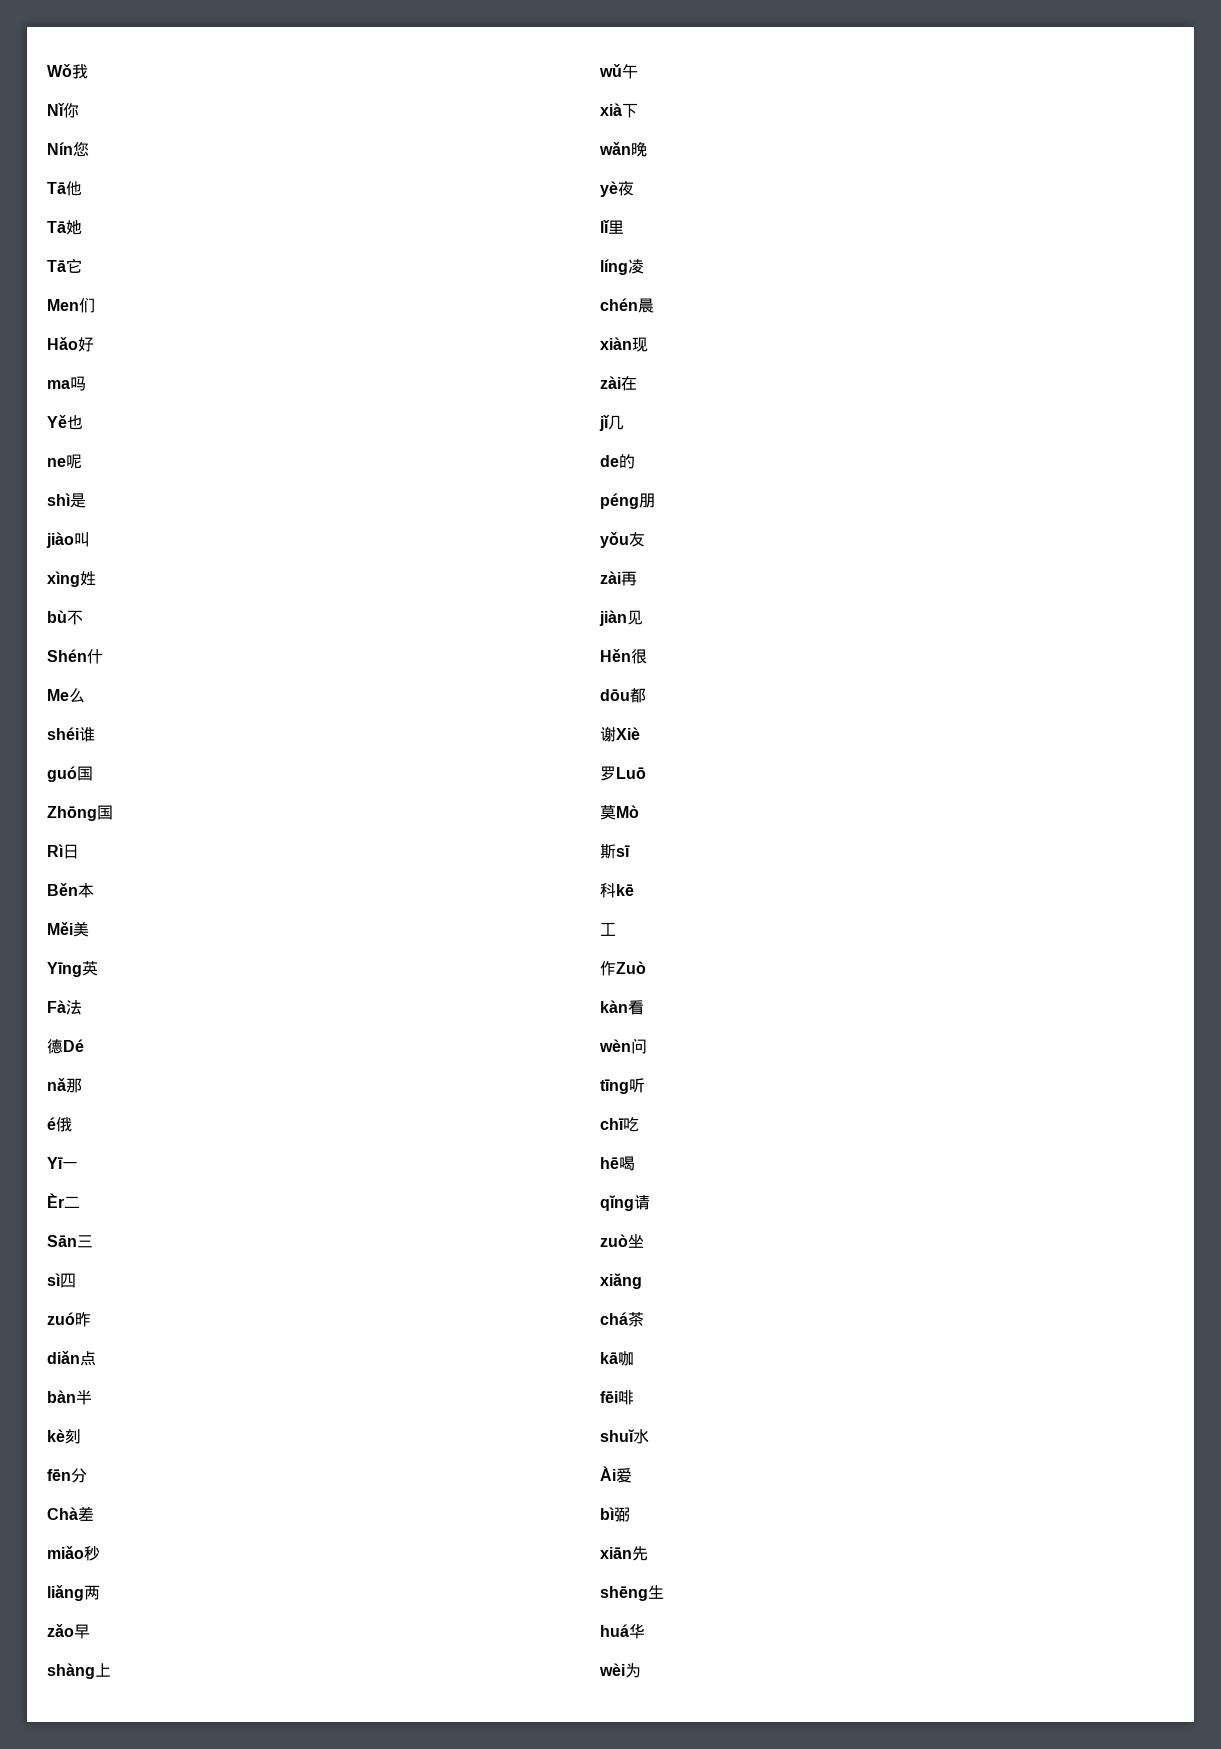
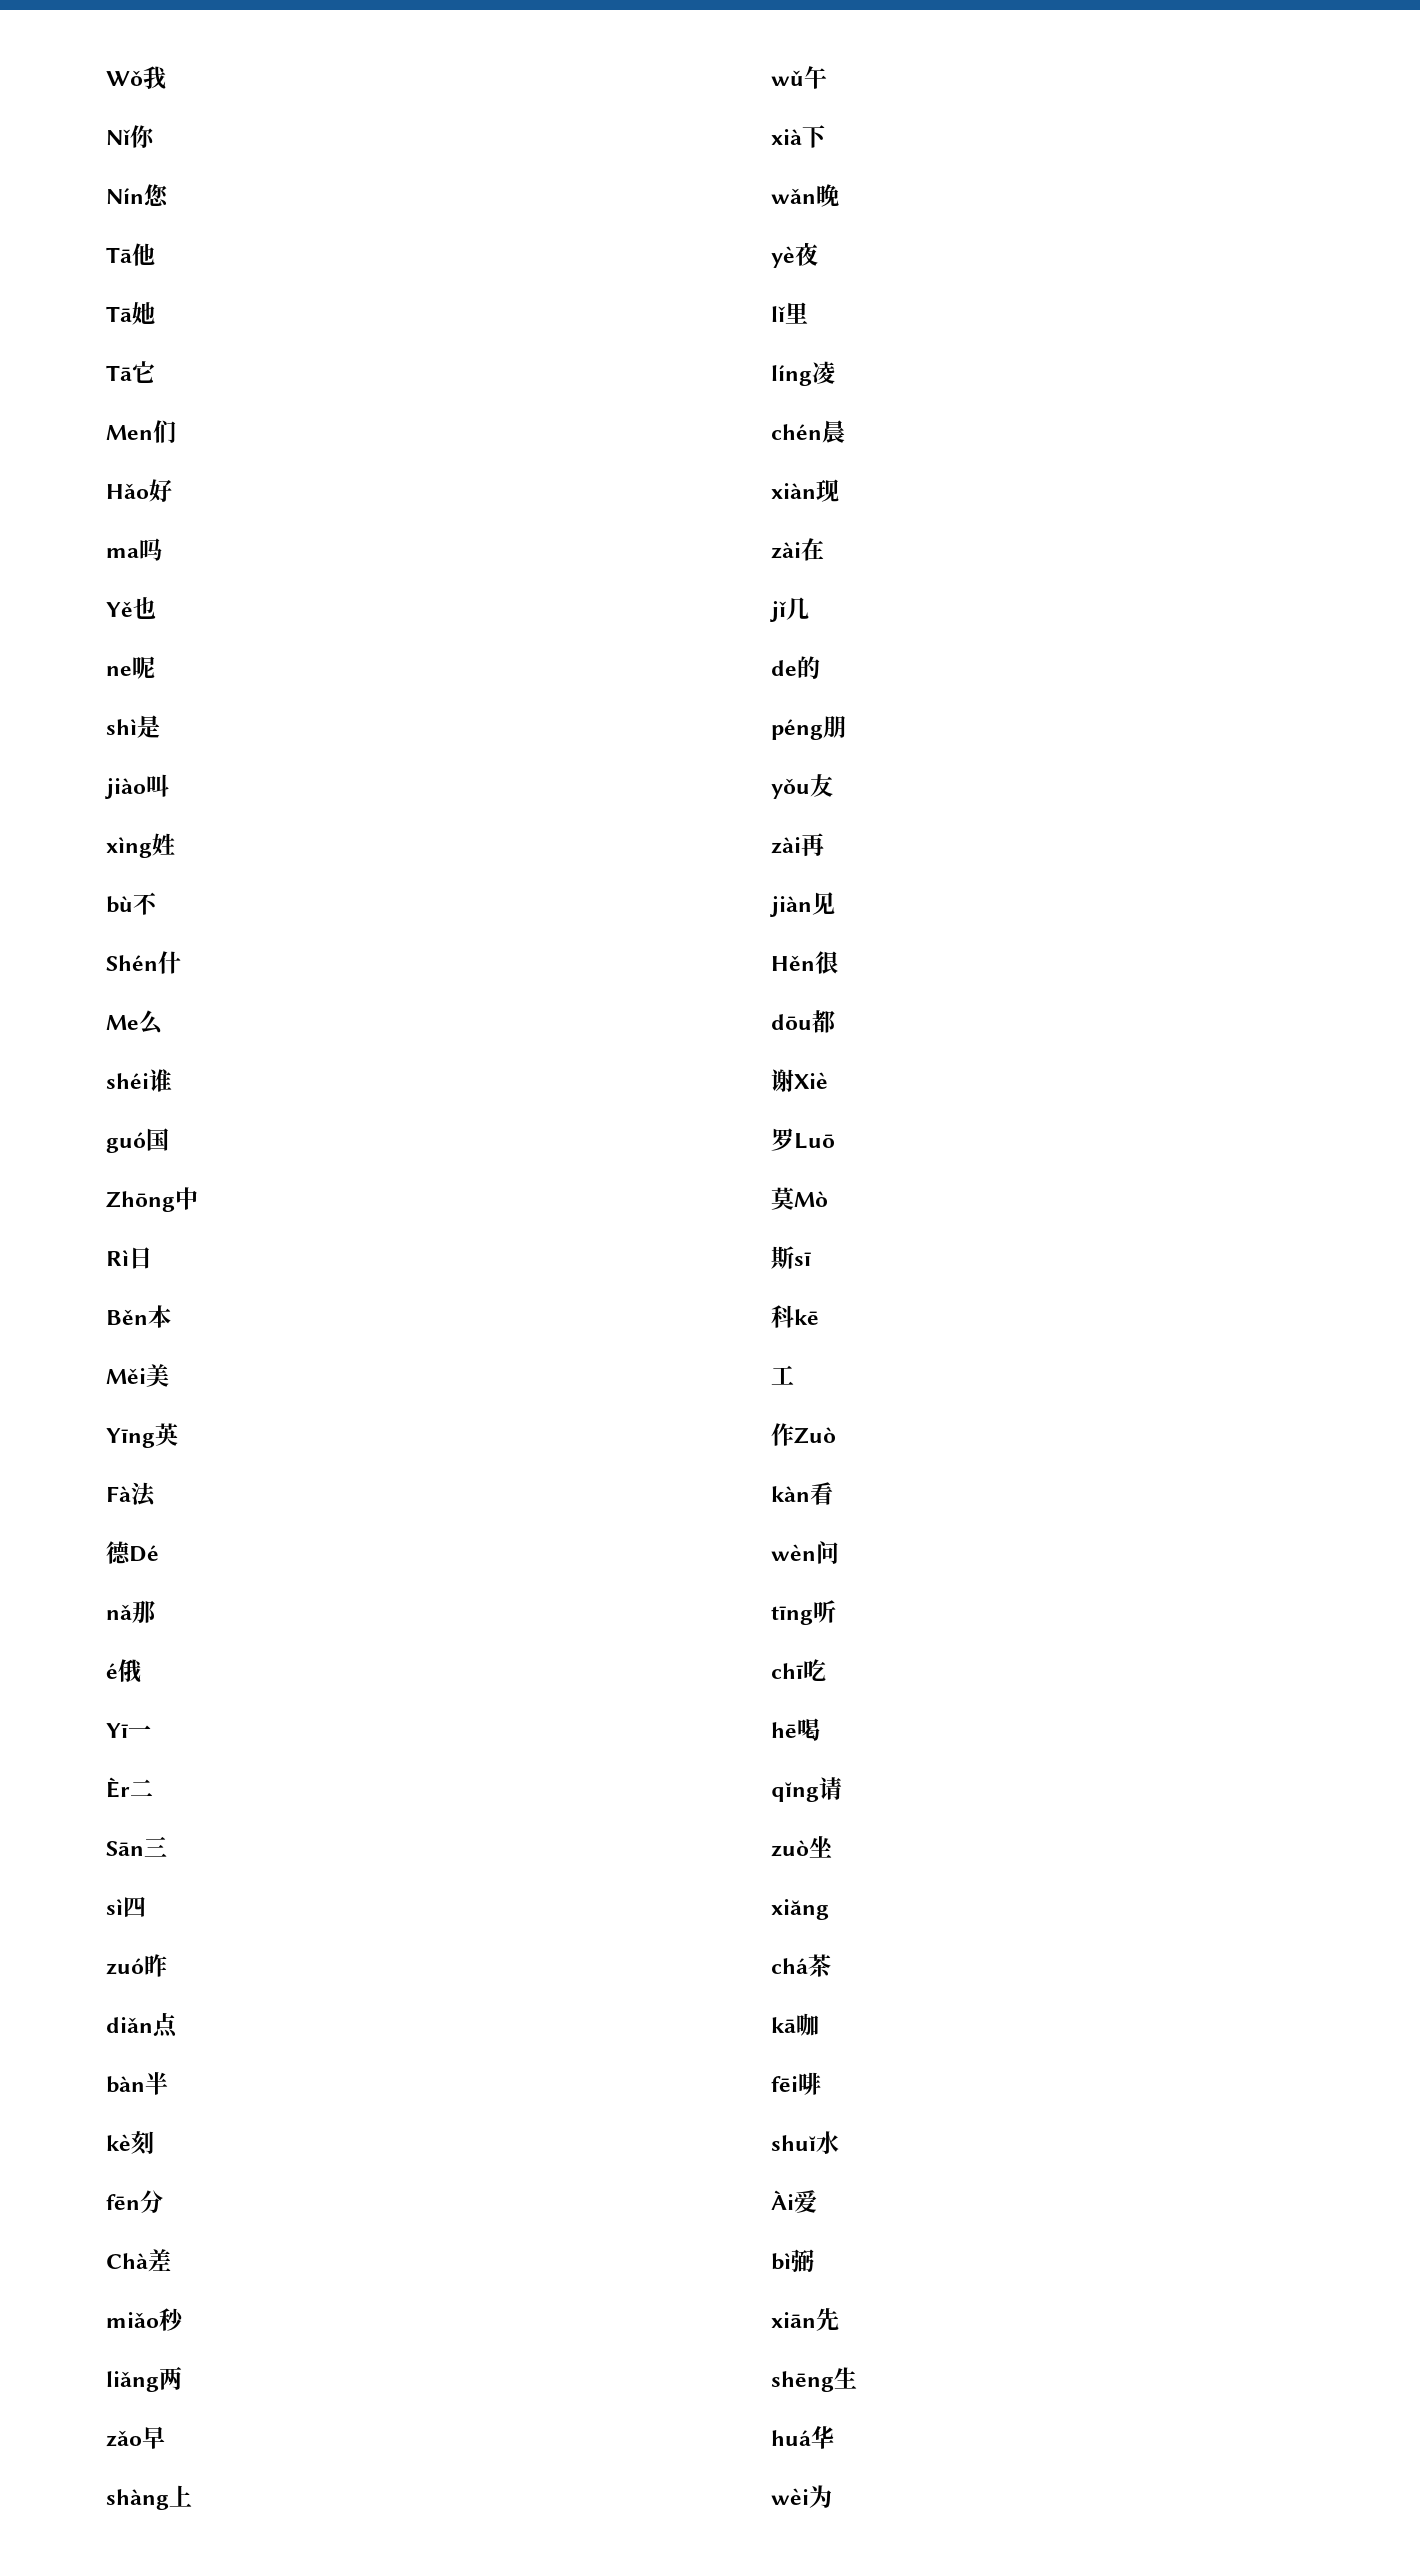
[97,805,113,820] 国 -> [175,1187,198,1210] 中

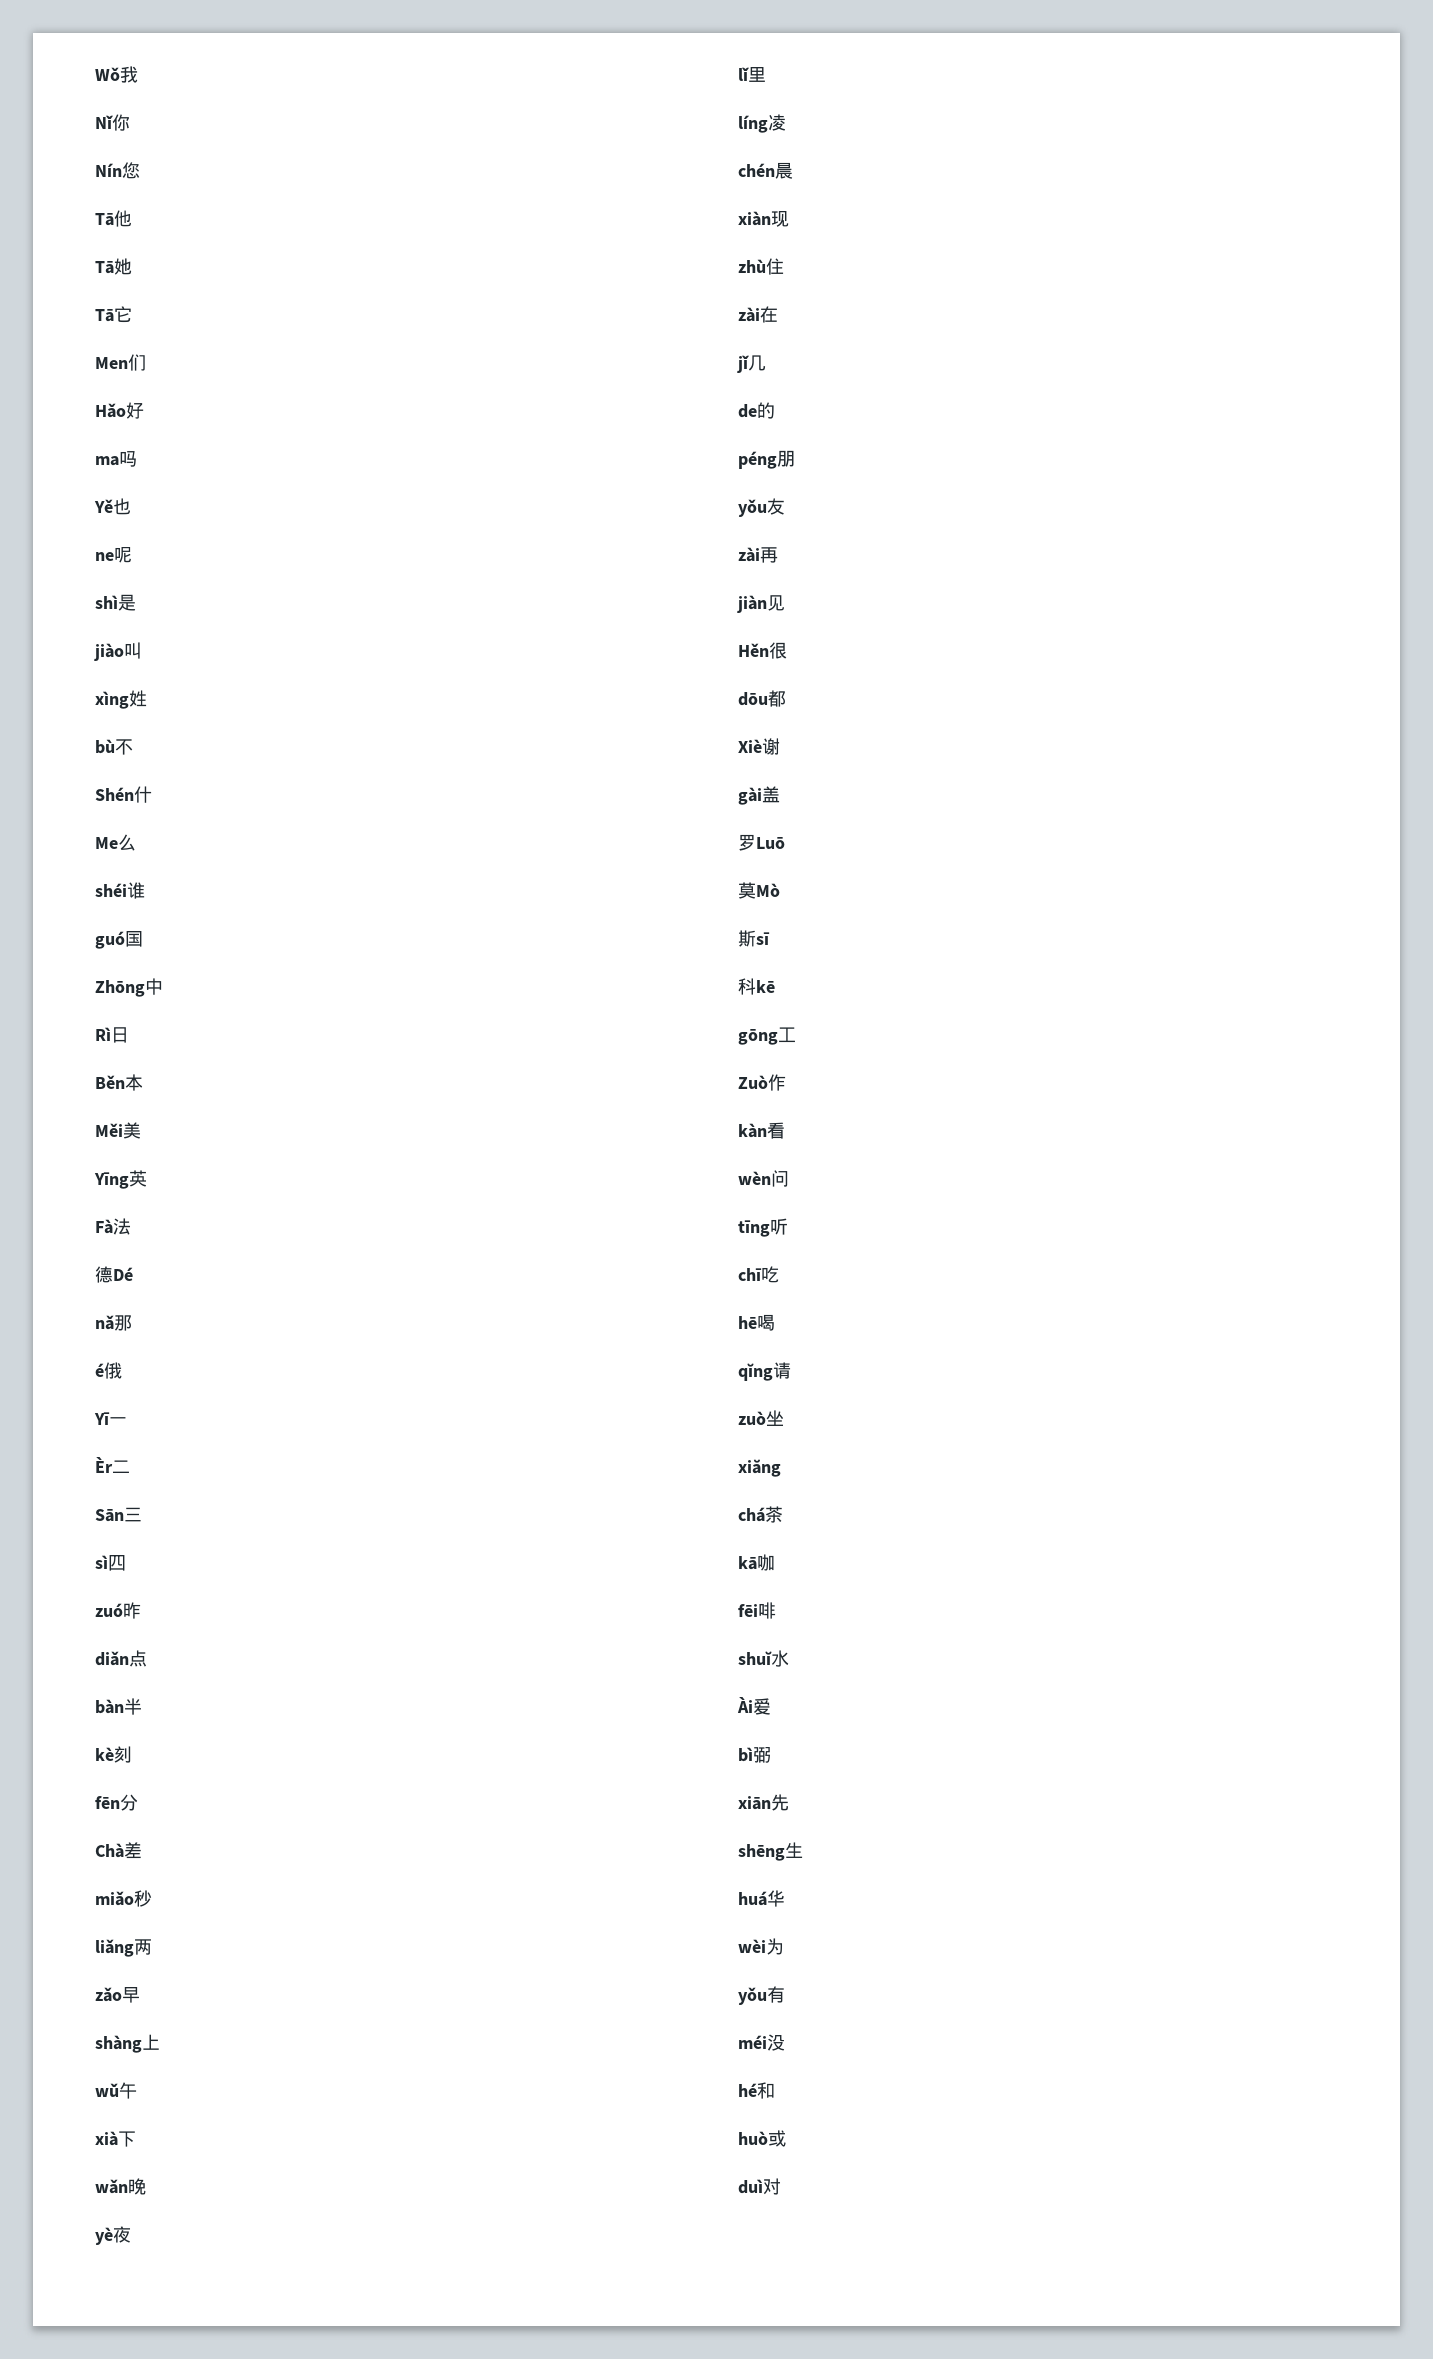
(839, 490) none -> [738,258,784,275] // zhù住
(835, 1021) none -> [738,739,762,753] Xiè
[794,1072,828,1089] Xiè -> [738,786,780,805] // gài盖
(819, 1317) none -> [738,1029,778,1045] gōng
(794, 1375) none -> [738,1075,768,1089] Zuò
[794,1427,836,1444] Zuò -> (786, 1082) none
(832, 2496) none -> [738,1986,785,2005] [738,2034,785,2051] [738,2082,775,2099] [738,2130,786,2147] [738,2178,781,2195] // yǒu有 // méi没 // hé和 // huò或 // duì对

